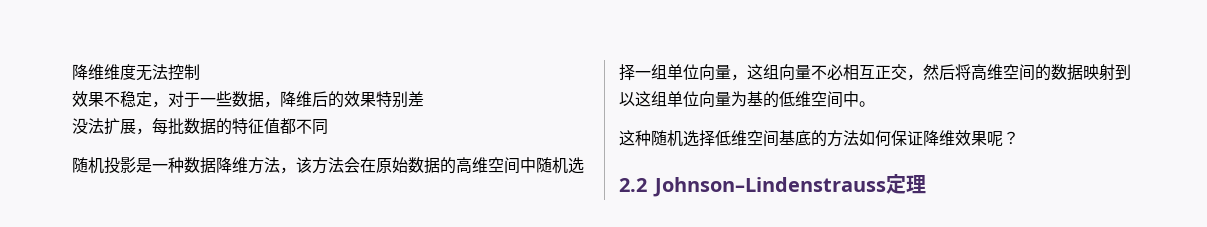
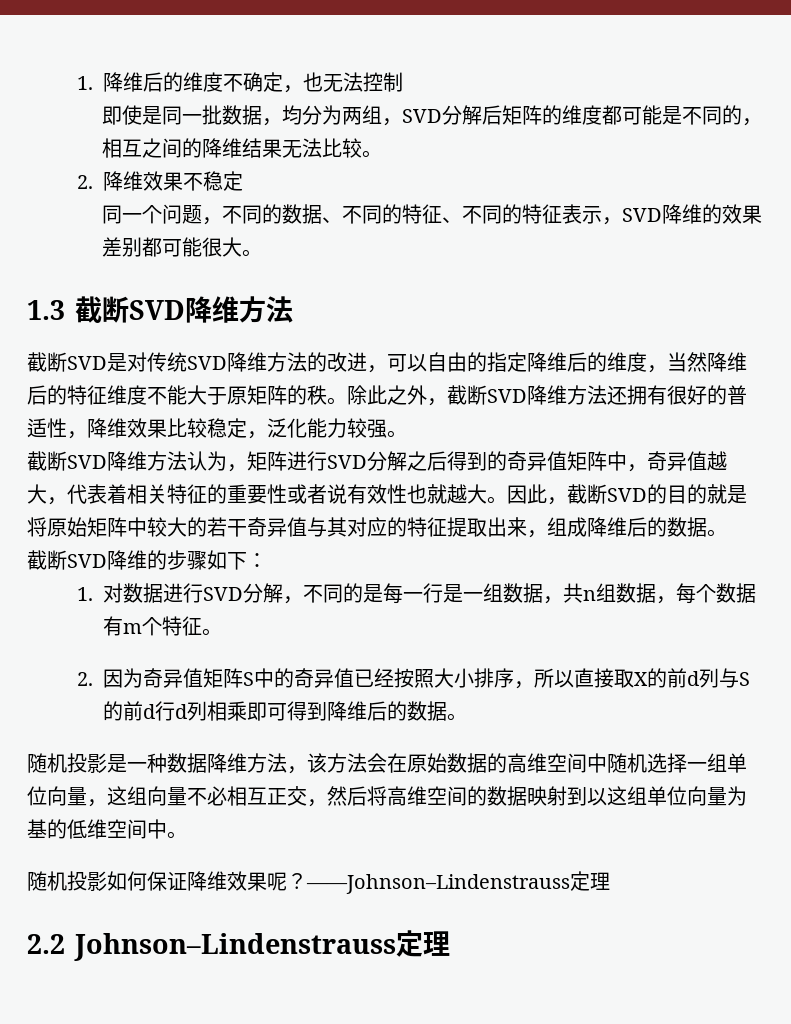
[72,64,200,81] [72,91,424,108] [72,118,328,135] 降维维度无法控制 // 效果不稳定，对于一些数据，降维后的效果特别差 // 没法扩展，每批数据的特征值都不同 -> [76,72,403,93] [101,105,762,126] [101,138,382,158] [76,171,243,191] [101,204,762,225] [101,237,262,257] [27,296,293,323] [27,352,747,373] [27,385,747,406] [27,418,407,439] [27,451,727,472] [27,484,747,505] [27,517,727,538] [27,550,267,570] [76,583,756,604] [102,616,222,636] [76,668,750,689] [102,701,467,721] 1.降维后的维度不确定，也无法控制 // 即使是同一批数据，均分为两组，SVD分解后矩阵的维度都可能是不同的，相互之间的降维结果无法比较。 // 2.降维效果不稳定 // 同一个问题，不同的数据、不同的特征、不同的特征表示，SVD降维的效果差别都可能很大。 // 1.3截断SVD降维方法 // 截断SVD是对传统SVD降维方法的改进，可以自由的指定降维后的维度，当然降维后的特征维度不能大于原矩阵的秩。除此之外，截断SVD降维方法还拥有很好的普适性，降维效果比较稳定，泛化能力较强。 // 截断SVD降维方法认为，矩阵进行SVD分解之后得到的奇异值矩阵中，奇异值越大，代表着相关特征的重要性或者说有效性也就越大。因此，截断SVD的目的就是将原始矩阵中较大的若干奇异值与其对应的特征提取出来，组成降维后的数据。 // 截断SVD降维的步骤如下： // 1.对数据进行SVD分解，不同的是每一行是一组数据，共n组数据，每个数据有m个特征。 // 2.因为奇异值矩阵S中的奇异值已经按照大小排序，所以直接取X的前d列与S的前d行d列相乘即可得到降维后的数据。
[619,130,859,147] 这种随机选择低维空间基底的方法 -> [27,871,107,891] 随机投影
(1019, 138) none -> [306,871,610,894] ——Johnson–Lindenstrauss定理

